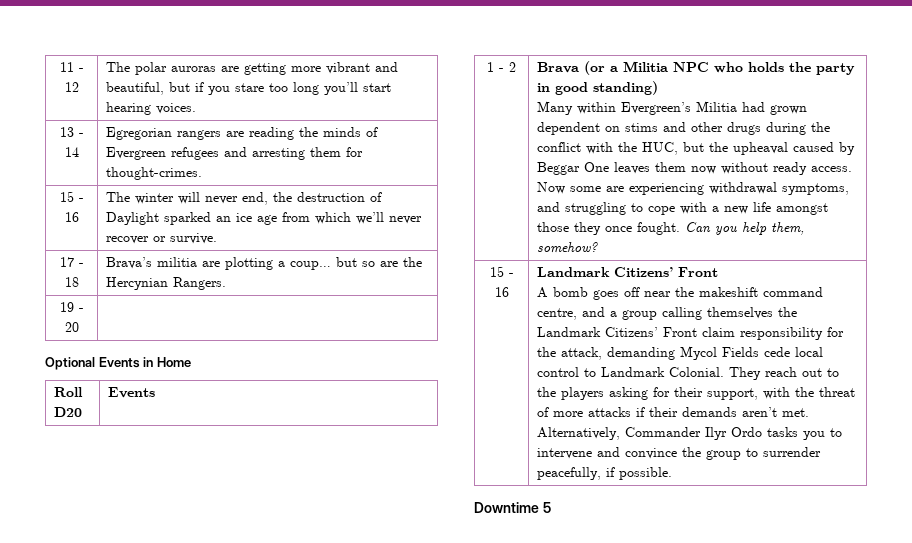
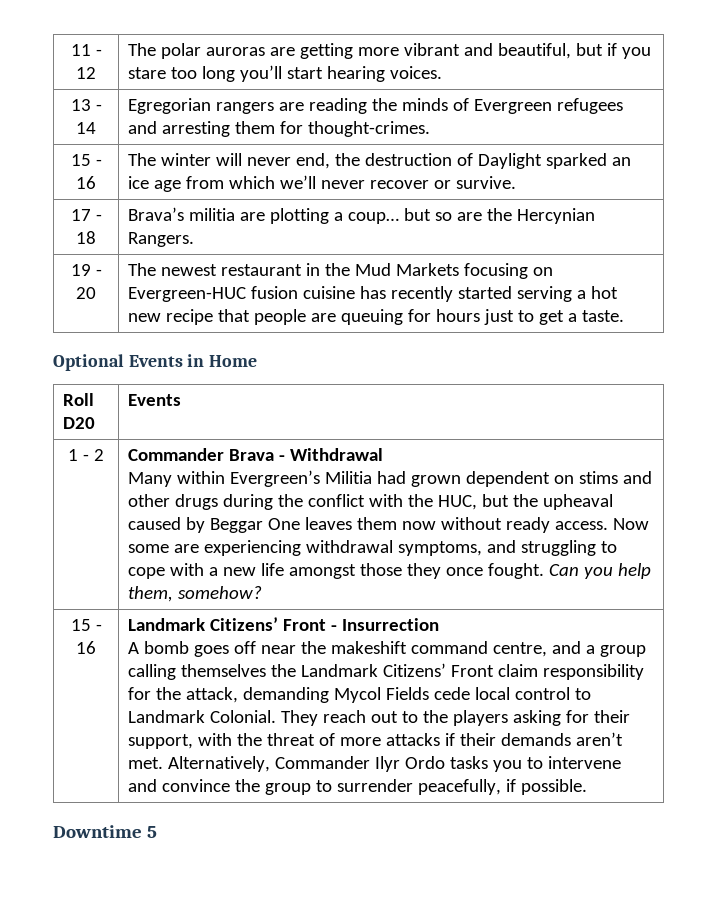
(79, 327) none -> [127,263,553,279] [127,286,618,302] [127,309,624,325] The newest restaurant in the Mud Markets focusing on Evergreen-HUC fusion cuisine has recently started serving a hot new recipe that people are queuing for hours just to get a taste.
[536,61,855,75] [536,81,658,95] Brava (or a Militia NPC who holds the party in good standing) -> [127,448,383,461] Commander Brava - Withdrawal
(718, 272) none -> [330,618,439,631] - Insurrection

